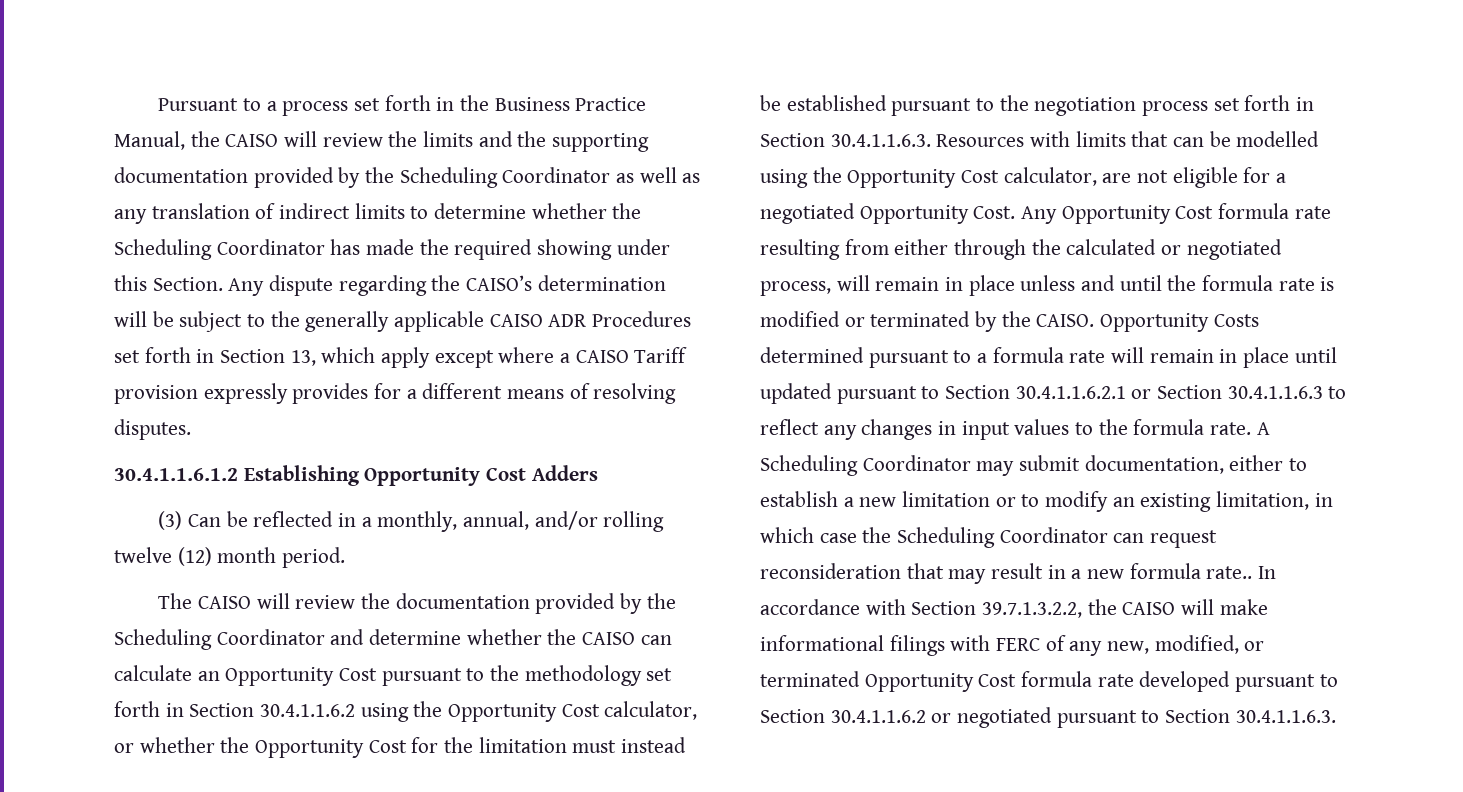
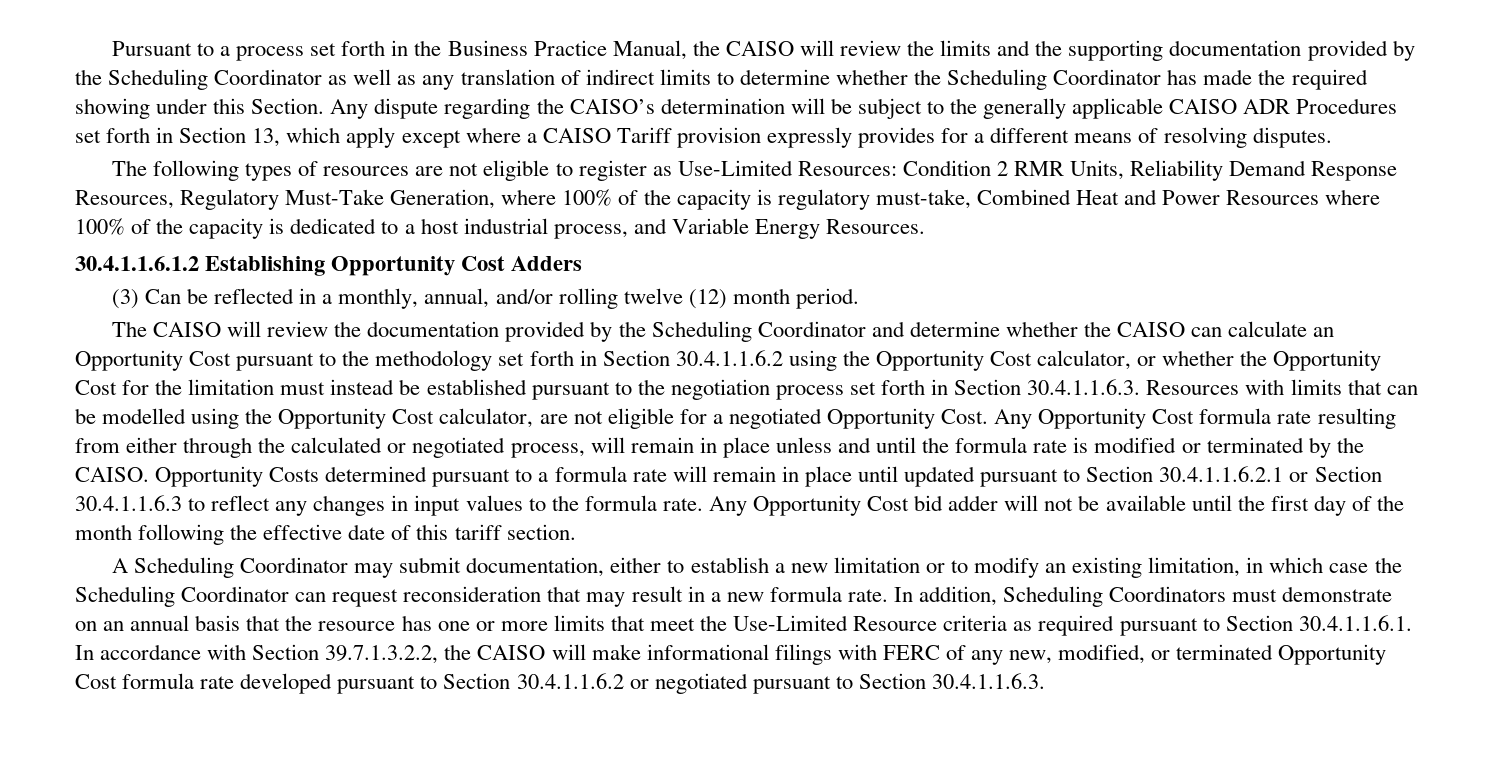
(191, 429) none -> [111,160,1398,181] [75,189,1381,210] [75,218,926,239] // The following types of resources are not eligible to register as Use-Limited Resources: Condition 2 RMR Units, Reliability Demand Response Resources, Regulatory Must-Take Generation, where 100% of the capacity is regulatory must-take, Combined Heat and Power Resources where 100% of the capacity is dedicated to a host industrial process, and Variable Energy Resources.
(1252, 428) none -> [708,495,1404,516] [75,524,576,545] Any Opportunity Cost bid adder will not be available until the first day of the month following the effective date of this tariff section. //
[1206,566,1253,579] rate.. -> [847,586,1393,607] [75,615,1412,636] rate. In addition, Scheduling Coordinators must demonstrate on an annual basis that the resource has one or more limits that meet the Use-Limited Resource criteria as required pursuant to Section 30.4.1.1.6.1.

